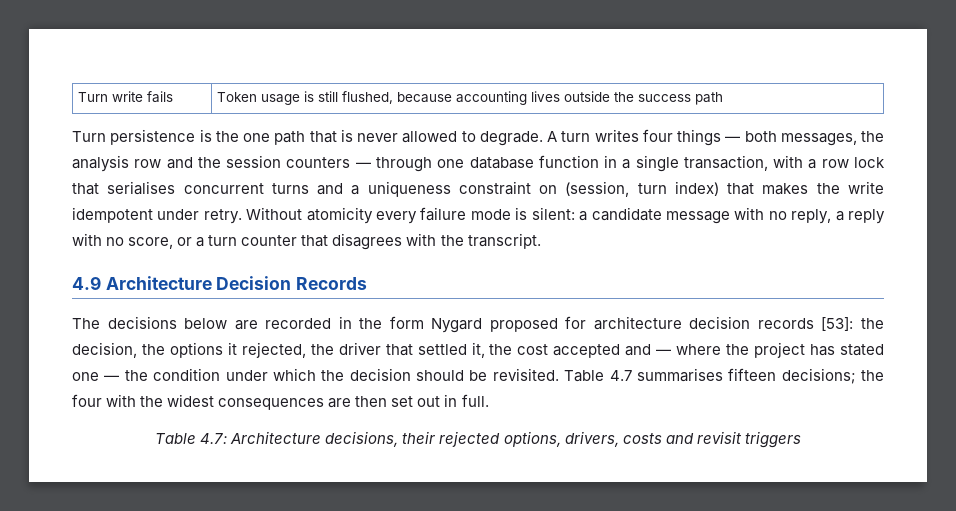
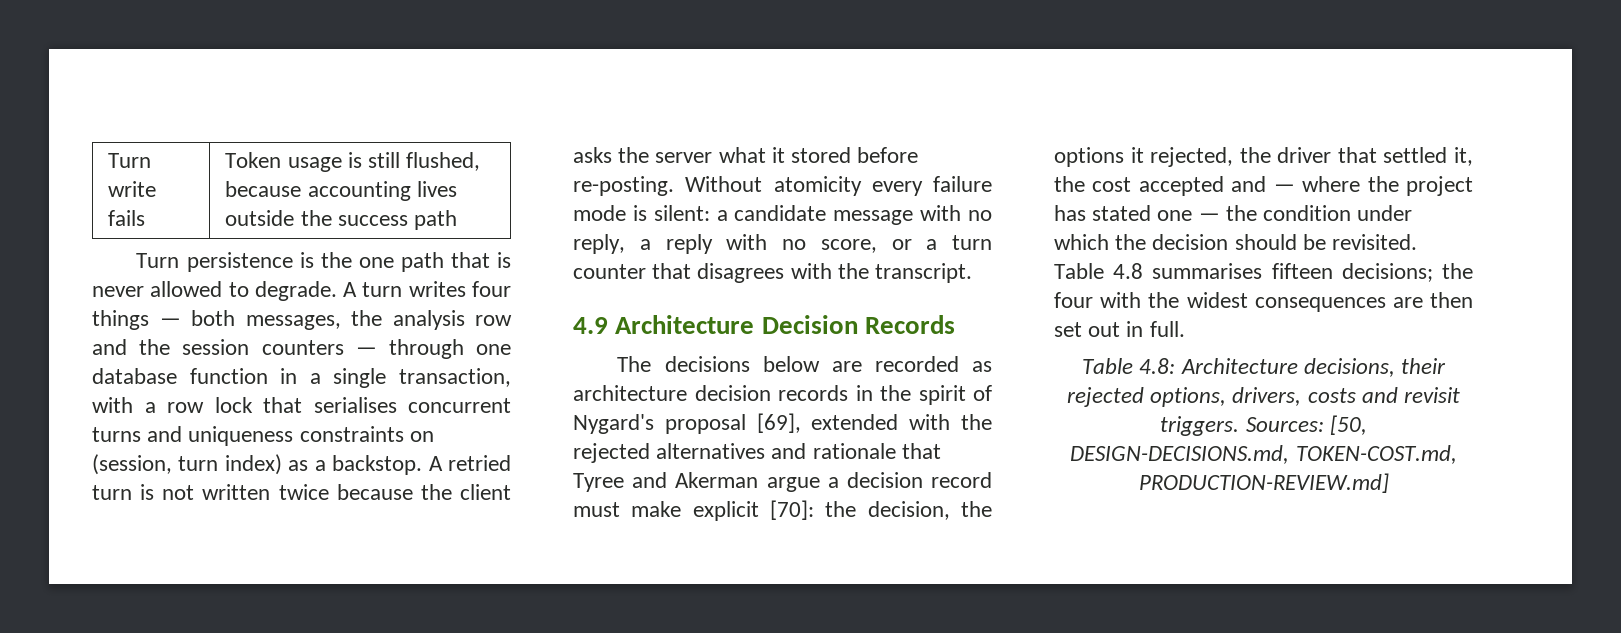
[351,181,531,197] a uniqueness constraint -> [188,426,404,446] uniqueness constraints
[727,181,884,195] [72,207,242,224] that makes the write idempotent under retry. -> [288,455,511,475] [92,484,511,500] [573,147,919,163] [573,176,674,196] as a backstop. A retried turn is not written twice because the client asks the server what it stored before re-posting.
[338,316,854,333] in the form Nygard proposed for architecture decision records [53]: -> [972,361,992,372] [573,385,992,405] [573,413,992,434] [573,443,941,463] [573,472,992,492] [573,500,814,521] as architecture decision records in the spirit of Nygard's proposal [69], extended with the rejected alternatives and rationale that Tyree and Akerman argue a decision record must make explicit [70]:
[609,370,632,381] 4.7 -> [1113,263,1144,279] 4.8
[200,433,228,444] 4.7: -> [1139,358,1176,374] 4.8:
[744,431,801,448] triggers -> [1160,415,1367,436] [1070,445,1457,464] [1138,473,1389,493] triggers. Sources: [50, DESIGN-DECISIONS.md, TOKEN-COST.md, PRODUCTION-REVIEW.md]

